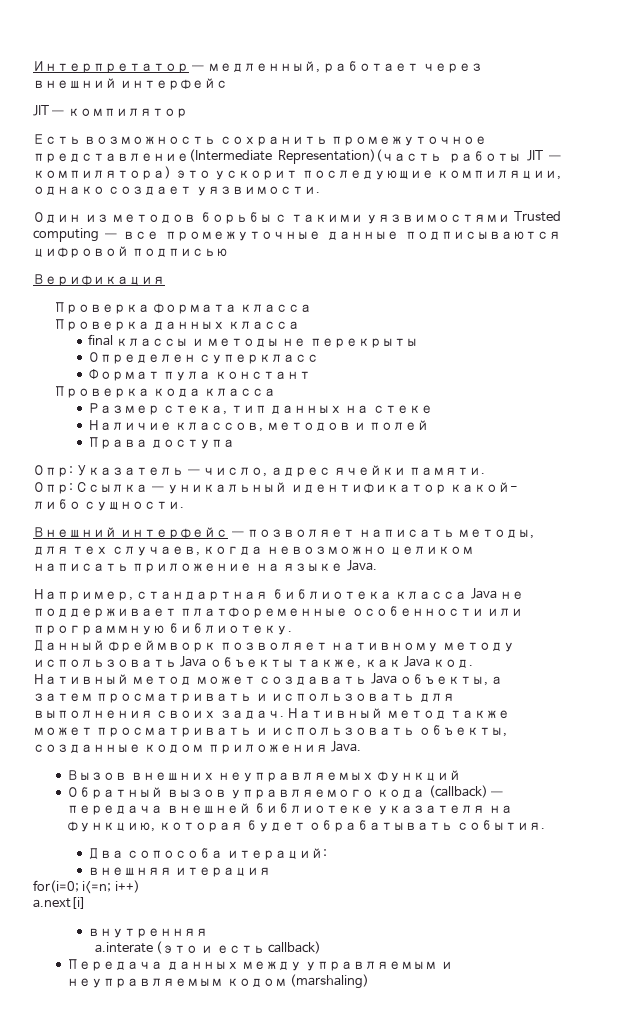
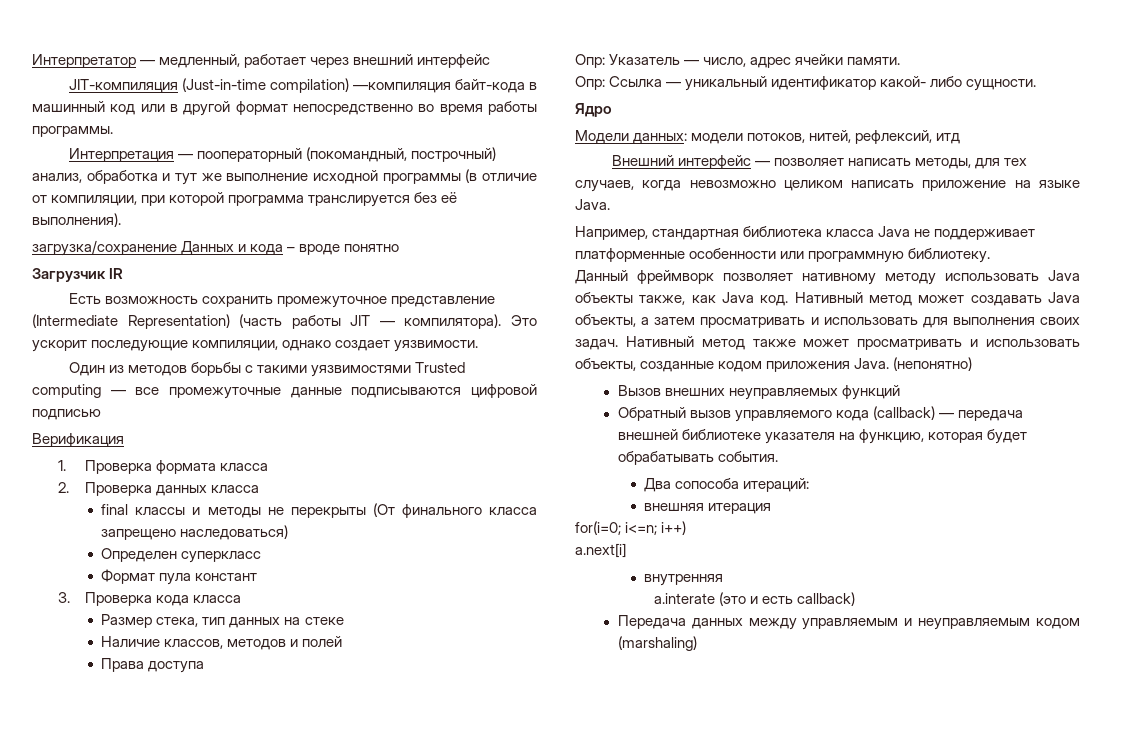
[33,105,188,118] JIT — компилятор -> [68,78,537,93] [32,101,537,116] [32,126,113,137] [68,147,496,162] [32,169,537,185] [32,192,458,207] [32,213,121,227] [32,240,400,256] [32,268,124,282] JIT-компиляция (Just-in-time compilation) —компиляция байт-кода в машинный код или в другой формат непосредственно во время работы программы. // Интерпретация — пооператорный (покомандный, построчный) анализ, обработка и тут же выполнение исходной программы (в отличие от компиляции, при которой программа транслируется без её выполнения). // загрузка/cохранение Данных и кода – вроде понятно // Загрузчик IR
[33,149,443,164] представление(Intermediate Representation)(часть -> [390,296,495,307] [32,314,283,329] представление (Intermediate Representation) (часть
[33,166,211,180] компилятора) это -> [404,314,537,329] компилятора). Это
(165, 280) none -> [58,460,67,471] 1.
(313, 308) none -> [58,482,70,493] 2.
(418, 343) none -> [372,503,537,518] [101,525,289,540] (От финального класса запрещено наследоваться)
(311, 375) none -> [58,592,71,603] 3.
(185, 506) none -> [575,103,612,117] [575,130,961,144] // Ядро // Модели данных: модели потоков, нитей, рефлексий, итд
[180,607,349,618] платфоременные -> [575,248,685,262] платформенные
(362, 746) none -> [893,357,973,371] (непонятно)

